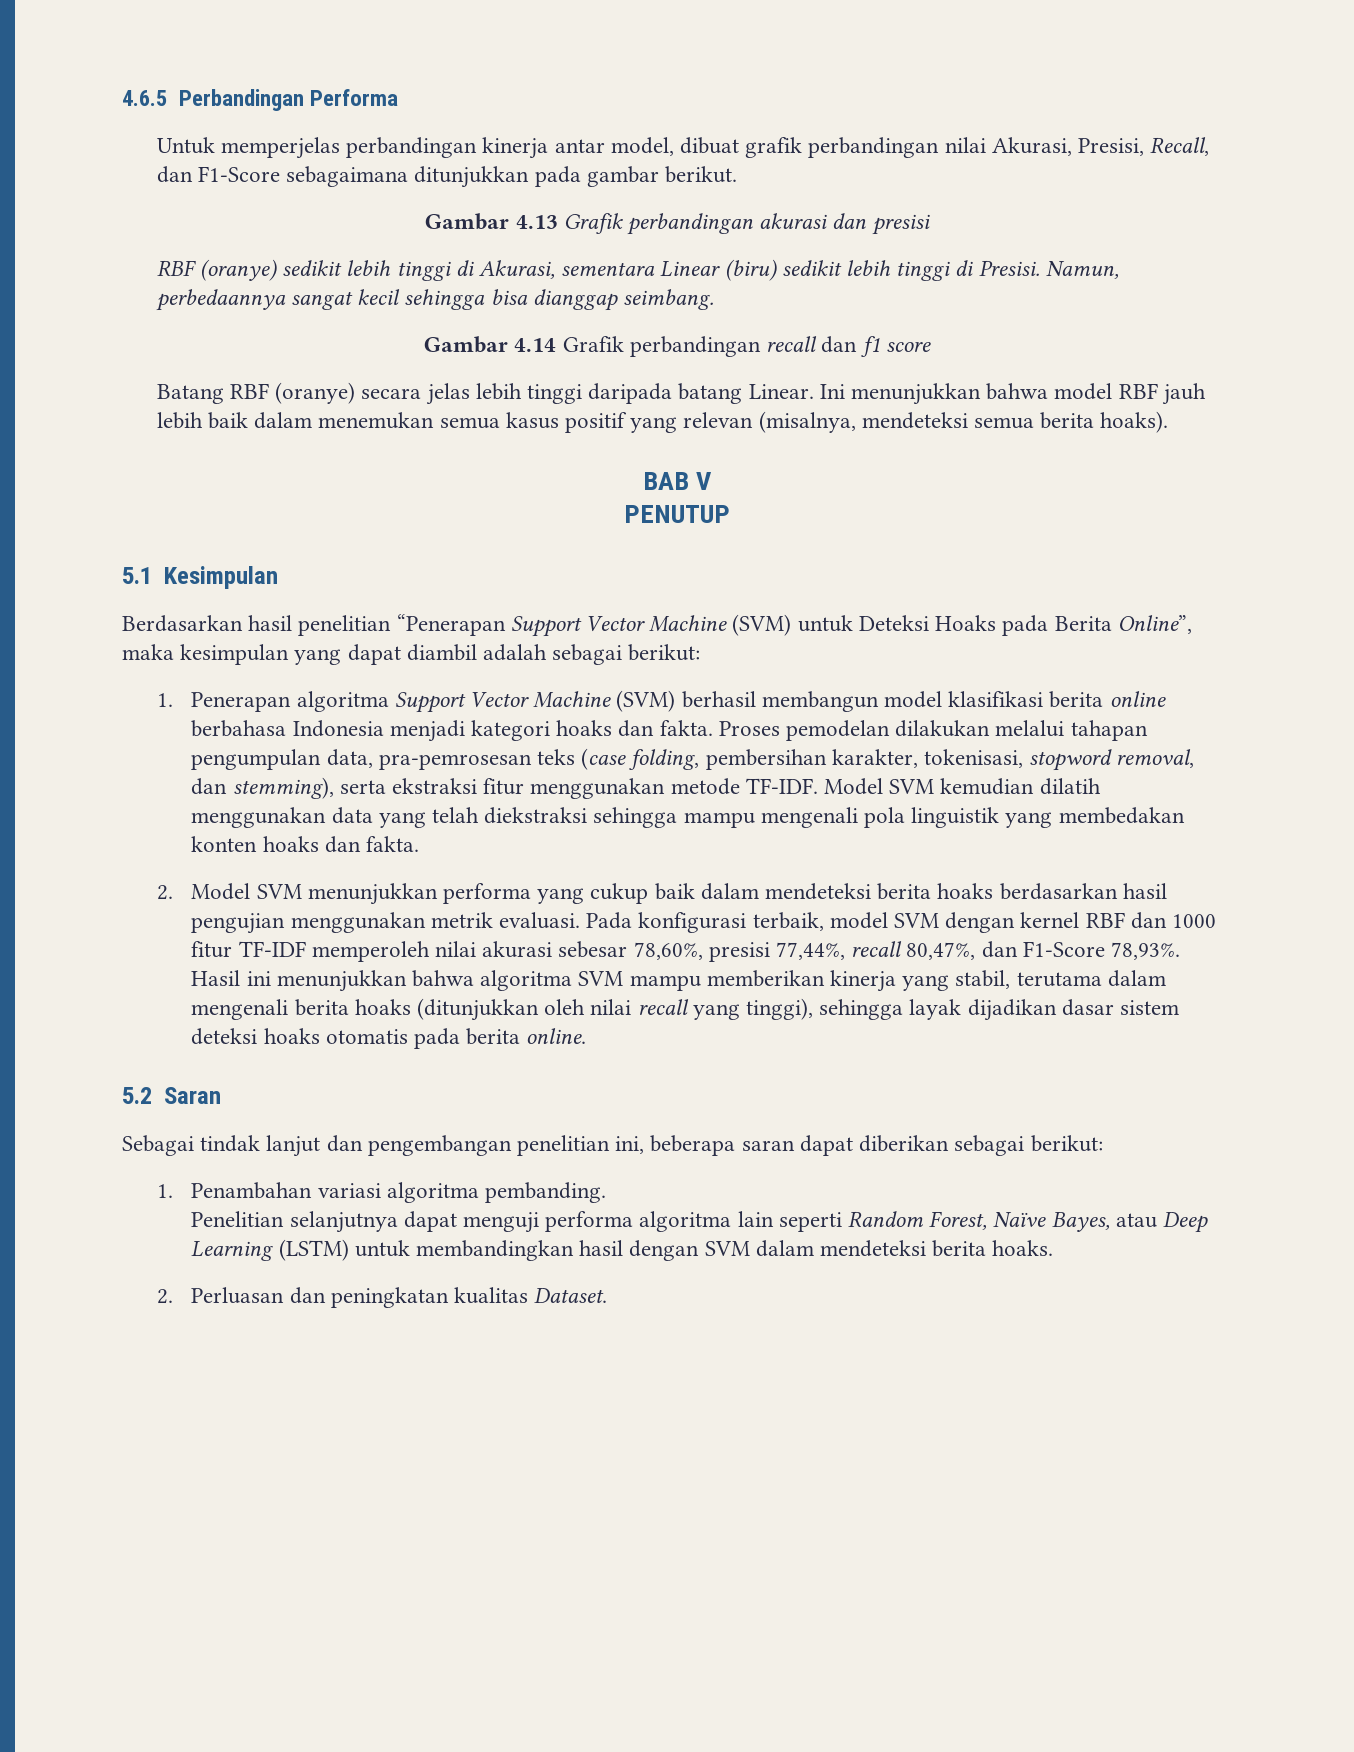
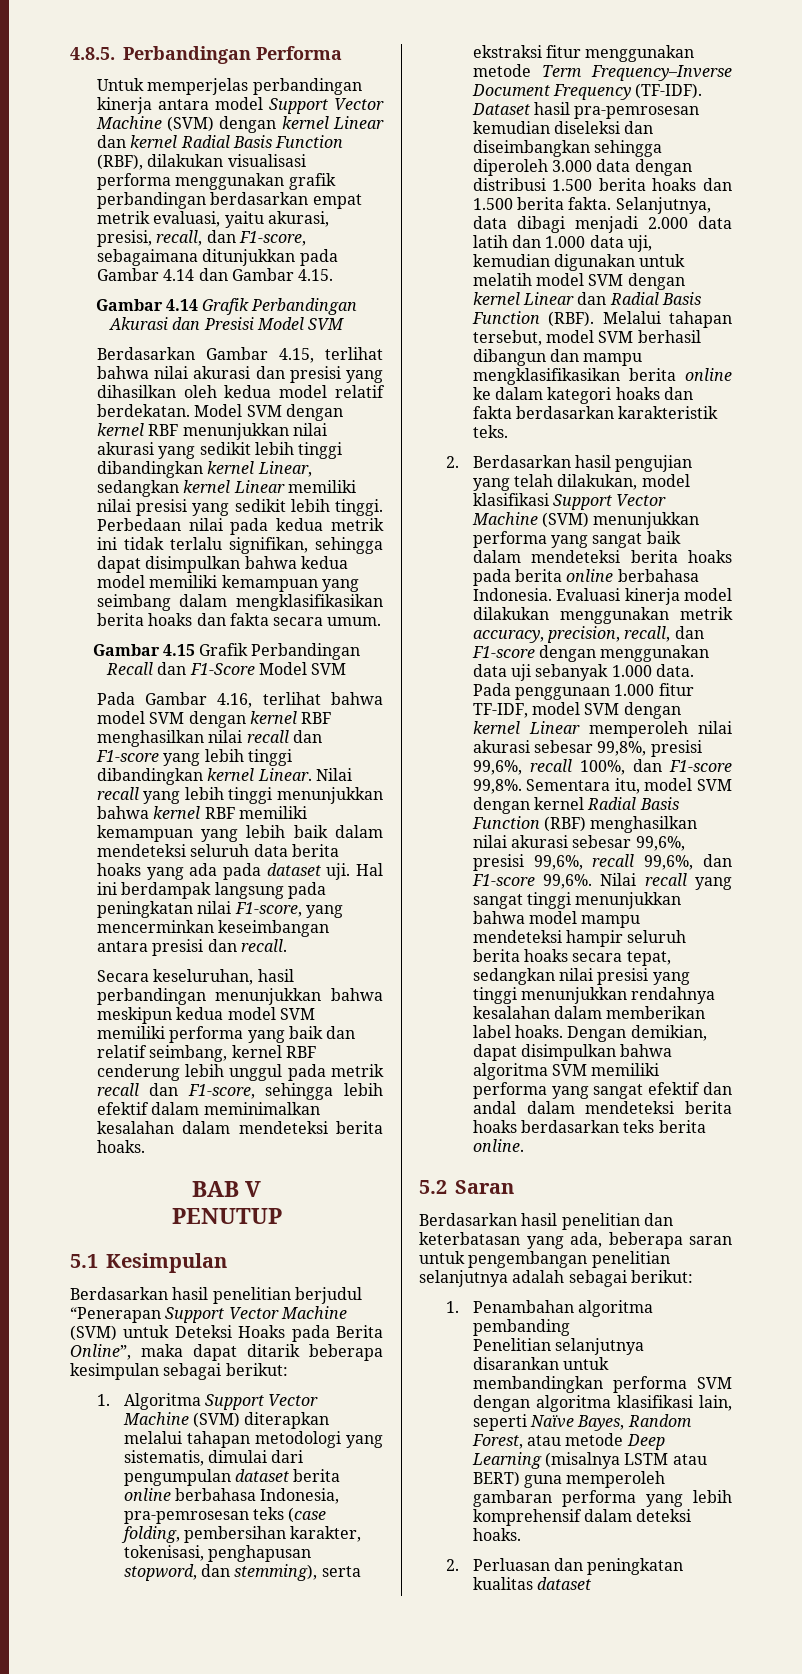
[122,90,167,106] 4.6.5 -> [70,47,115,60] 4.8.5.
[554,137,1210,158] [156,166,737,188] [425,213,930,235] [156,259,1119,281] [155,289,714,311] [424,336,931,357] [156,382,1206,405] [156,411,1169,433] antar model, dibuat grafik perbandingan nilai Akurasi, Presisi, Recall, dan F1-Score sebagaimana ditunjukkan pada gambar berikut. // Gambar 4.13 Grafik perbandingan akurasi dan presisi // RBF (oranye) sedikit lebih tinggi di Akurasi, sementara Linear (biru) sedikit lebih tinggi di Presisi. Namun, perbedaannya sangat kecil sehingga bisa dianggap seimbang. // Gambar 4.14 Grafik perbandingan recall dan f1 score // Batang RBF (oranye) secara jelas lebih tinggi daripada batang Linear. Ini menunjukkan bahwa model RBF jauh lebih baik dalam menemukan semua kasus positif yang relevan (misalnya, mendeteksi semua berita hoaks). -> [157,97,385,114] [95,116,385,133] [96,135,344,148] [96,154,306,170] [96,173,336,190] [96,192,362,209] [96,211,329,228] [96,230,306,247] [96,249,338,266] [96,268,334,281] [95,298,358,315] [108,317,345,330] [96,347,384,363] [96,366,384,383] [96,385,386,398] [96,404,343,421] [96,423,327,440] [96,442,343,459] [96,461,312,478] [96,480,356,497] [96,499,384,516] [96,518,385,535] [96,537,384,554] [96,556,348,573] [96,575,359,592] [96,594,383,611] [96,613,382,626] [92,643,361,660] [105,662,347,675] [96,692,384,708] [96,711,332,728] [96,730,322,747] [95,749,292,766] [96,768,352,785] [96,787,384,804] [96,806,307,819] [96,825,384,842] [96,844,339,857] [96,863,384,880] [96,882,326,899] [96,901,343,918] [96,920,330,937] [96,939,287,956] [96,969,294,985] [96,988,384,1005] [96,1007,315,1024] [96,1026,356,1043] [96,1045,316,1062] [96,1064,385,1081] [96,1083,384,1100] [96,1102,320,1115] [96,1121,384,1134] [96,1140,145,1153] antara model Support Vector Machine (SVM) dengan kernel Linear dan kernel Radial Basis Function (RBF), dilakukan visualisasi performa menggunakan grafik perbandingan berdasarkan empat metrik evaluasi, yaitu akurasi, presisi, recall, dan F1-score, sebagaimana ditunjukkan pada Gambar 4.14 dan Gambar 4.15. // Gambar 4.14 Grafik Perbandingan Akurasi dan Presisi Model SVM // Berdasarkan Gambar 4.15, terlihat bahwa nilai akurasi dan presisi yang dihasilkan oleh kedua model relatif berdekatan. Model SVM dengan kernel RBF menunjukkan nilai akurasi yang sedikit lebih tinggi dibandingkan kernel Linear, sedangkan kernel Linear memiliki nilai presisi yang sedikit lebih tinggi. Perbedaan nilai pada kedua metrik ini tidak terlalu signifikan, sehingga dapat disimpulkan bahwa kedua model memiliki kemampuan yang seimbang dalam mengklasifikasikan berita hoaks dan fakta secara umum. // Gambar 4.15 Grafik Perbandingan Recall dan F1-Score Model SVM // Pada Gambar 4.16, terlihat bahwa model SVM dengan kernel RBF menghasilkan nilai recall dan F1-score yang lebih tinggi dibandingkan kernel Linear. Nilai recall yang lebih tinggi menunjukkan bahwa kernel RBF memiliki kemampuan yang lebih baik dalam mendeteksi seluruh data berita hoaks yang ada pada dataset uji. Hal ini berdampak langsung pada peningkatan nilai F1-score, yang mencerminkan keseimbangan antara presisi dan recall. // Secara keseluruhan, hasil perbandingan menunjukkan bahwa meskipun kedua model SVM memiliki performa yang baik dan relatif seimbang, kernel RBF cenderung lebih unggul pada metrik recall dan F1-score, sehingga lebih efektif dalam meminimalkan kesalahan dalam mendeteksi berita hoaks.
(392, 625) none -> [294,1287,362,1304] berjudul
[180,644,701,665] [156,690,1166,713] [191,720,1148,742] [191,749,373,770] kesimpulan yang dapat diambil adalah sebagai berikut: // 1. Penerapan algoritma Support Vector Machine (SVM) berhasil membangun model klasifikasi berita online berbahasa Indonesia menjadi kategori hoaks dan fakta. Proses pemodelan dilakukan melalui tahapan pengumpulan data, -> [193,1344,383,1361] [70,1363,288,1380] [96,1393,319,1410] [122,1412,330,1429] [123,1431,383,1448] [123,1450,304,1466] [123,1469,341,1486] [123,1488,340,1504] dapat ditarik beberapa kesimpulan sebagai berikut: // 1. Algoritma Support Vector Machine (SVM) diterapkan melalui tahapan metodologi yang sistematis, dimulai dari pengumpulan dataset berita online berbahasa Indonesia,
[1029,749,1195,771] stopword removal, -> [208,1545,312,1562] [123,1564,197,1581] penghapusan stopword,
[745,778,1101,795] [191,807,1185,828] [191,836,419,853] [156,883,302,900] TF-IDF. Model SVM kemudian dilatih menggunakan data yang telah diekstraksi sehingga mampu mengenali pola linguistik yang membedakan konten hoaks dan fakta. // 2. Model SVM -> [541,65,732,81] [471,83,703,100] [471,102,700,119] [472,121,654,134] [472,140,663,157] [472,159,692,176] [472,178,732,191] [472,197,711,214] [472,216,732,233] [472,235,653,252] [472,254,686,271] [472,273,685,290] [472,292,702,305] [471,311,732,328] [472,330,701,346] [472,349,643,366] [472,368,732,385] [472,387,694,404] [472,406,719,419] [472,425,508,438] [445,455,693,472] [472,474,690,491] [472,493,667,510] [471,512,590,528] Term Frequency–Inverse Document Frequency (TF-IDF). Dataset hasil pra-pemrosesan kemudian diseleksi dan diseimbangkan sehingga diperoleh 3.000 data dengan distribusi 1.500 berita hoaks dan 1.500 berita fakta. Selanjutnya, data dibagi menjadi 2.000 data latih dan 1.000 data uji, kemudian digunakan untuk melatih model SVM dengan kernel Linear dan Radial Basis Function (RBF). Melalui tahapan tersebut, model SVM berhasil dibangun dan mampu mengklasifikasikan berita online ke dalam kategori hoaks dan fakta berdasarkan karakteristik teks. // 2. Berdasarkan hasil pengujian yang telah dilakukan, model klasifikasi Support Vector Machine (SVM)
[590,883,649,904] cukup -> [592,533,643,548] sangat
[999,883,1167,900] [191,912,1217,934] [191,941,1181,962] [191,970,1166,992] [191,998,1180,1021] [191,1028,587,1049] [122,1087,221,1104] [122,1135,950,1157] berdasarkan hasil pengujian menggunakan metrik evaluasi. Pada konfigurasi terbaik, model SVM dengan kernel RBF dan 1000 fitur TF-IDF memperoleh nilai akurasi sebesar 78,60%, presisi 77,44%, recall 80,47%, dan F1-Score 78,93%. Hasil ini menunjukkan bahwa algoritma SVM mampu memberikan kinerja yang stabil, terutama dalam mengenali berita hoaks (ditunjukkan oleh nilai recall yang tinggi), sehingga layak dijadikan dasar sistem deteksi hoaks otomatis pada berita online. // 5.2 Saran // Sebagai tindak lanjut dan pengembangan penelitian ini, beberapa saran dapat diberikan -> [472,569,699,586] [472,588,732,605] [472,607,733,624] [472,626,704,643] [471,645,710,662] [472,664,695,681] [472,683,694,700] [472,702,681,719] [472,721,732,738] [472,740,702,757] [472,759,732,775] [472,778,732,794] [472,797,679,814] [471,816,698,833] [472,835,685,851] [472,854,732,871] [471,873,732,890] [472,892,682,909] [472,911,641,928] [472,930,687,947] [472,949,671,966] [472,968,690,985] [472,987,716,1004] [472,1006,706,1019] [472,1025,707,1042] [472,1044,673,1061] [472,1063,660,1080] [472,1082,732,1099] [472,1101,732,1114] [472,1120,706,1133] [472,1139,524,1152] [419,1180,514,1194] [419,1213,673,1230] [419,1232,732,1249] [419,1251,670,1268] [419,1270,565,1287] pada berita online berbahasa Indonesia. Evaluasi kinerja model dilakukan menggunakan metrik accuracy, precision, recall, dan F1-score dengan menggunakan data uji sebanyak 1.000 data. Pada penggunaan 1.000 fitur TF-IDF, model SVM dengan kernel Linear memperoleh nilai akurasi sebesar 99,8%, presisi 99,6%, recall 100%, dan F1-score 99,8%. Sementara itu, model SVM dengan kernel Radial Basis Function (RBF) menghasilkan nilai akurasi sebesar 99,6%, presisi 99,6%, recall 99,6%, dan F1-score 99,6%. Nilai recall yang sangat tinggi menunjukkan bahwa model mampu mendeteksi hampir seluruh berita hoaks secara tepat, sedangkan nilai presisi yang tinggi menunjukkan rendahnya kesalahan dalam memberikan label hoaks. Dengan demikian, dapat disimpulkan bahwa algoritma SVM memiliki performa yang sangat efektif dan andal dalam mendeteksi berita hoaks berdasarkan teks berita online. // 5.2 Saran // Berdasarkan hasil penelitian dan keterbatasan yang ada, beberapa saran untuk pengembangan penelitian selanjutnya adalah
[317,1182,606,1203] variasi algoritma pembanding. -> [578,1300,654,1317] [472,1319,570,1336] algoritma pembanding
[403,1211,1209,1233] [191,1239,987,1261] dapat menguji performa algoritma lain seperti Random Forest, Naïve Bayes, atau Deep Learning (LSTM) untuk membandingkan hasil dengan SVM dalam mendeteksi berita -> [472,1357,610,1370] [472,1376,732,1393] [472,1395,732,1412] [472,1414,692,1431] [471,1433,665,1450] [471,1452,707,1469] [472,1471,666,1488] [472,1490,732,1507] [472,1509,692,1526] disarankan untuk membandingkan performa SVM dengan algoritma klasifikasi lain, seperti Naïve Bayes, Random Forest, atau metode Deep Learning (misalnya LSTM atau BERT) guna memperoleh gambaran performa yang lebih komprehensif dalam deteksi
[534,1288,608,1303] Dataset. -> [537,1577,592,1590] dataset

